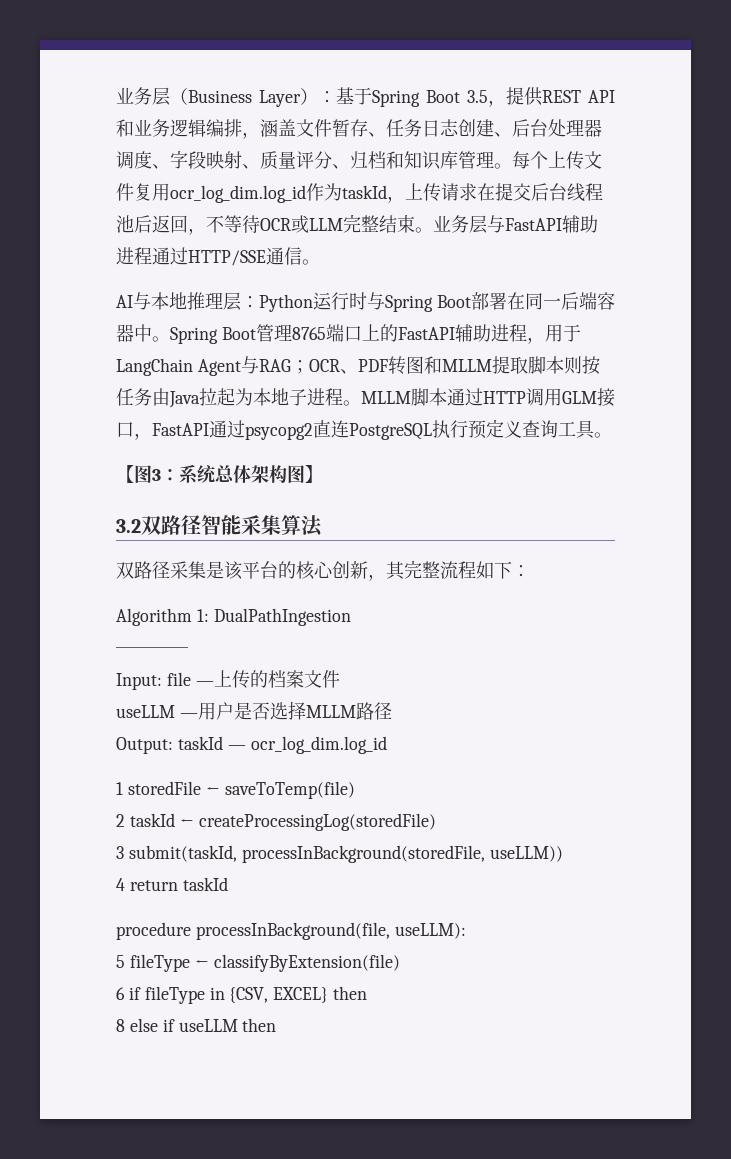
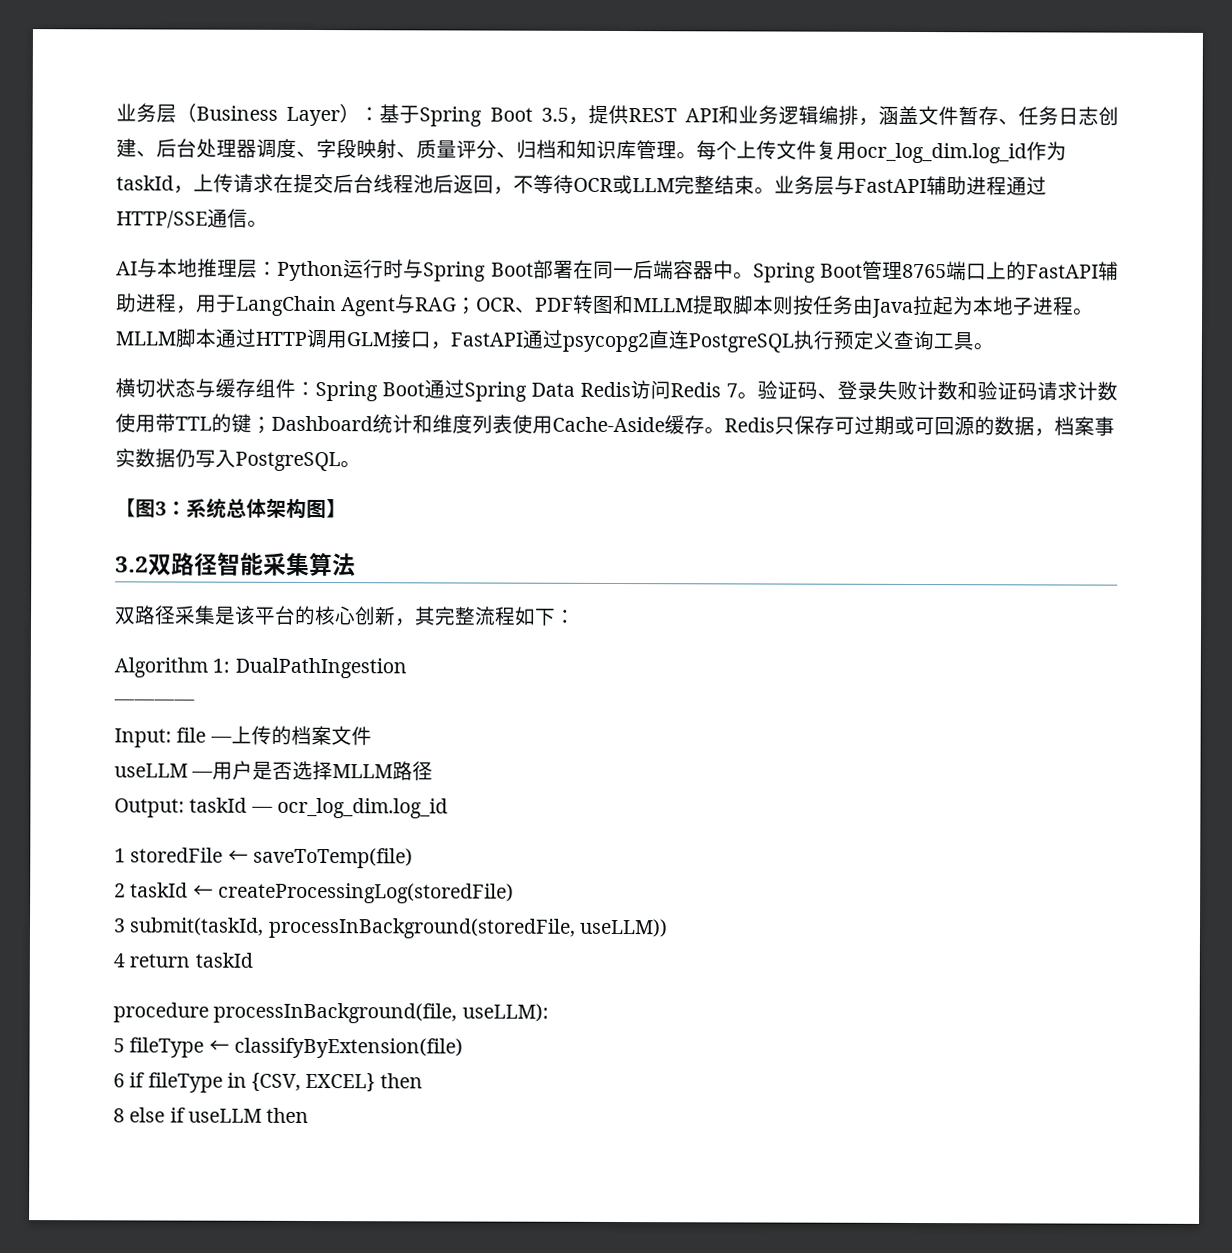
(612, 435) none -> [115,378,1118,402] [115,413,1115,437] [115,448,361,472] // 横切状态与缓存组件：Spring Boot通过Spring Data Redis访问Redis 7。验证码、登录失败计数和验证码请求计数使用带TTL的键；Dashboard统计和维度列表使用Cache-Aside缓存。Redis只保存可过期或可回源的数据，档案事实数据仍写入PostgreSQL。

